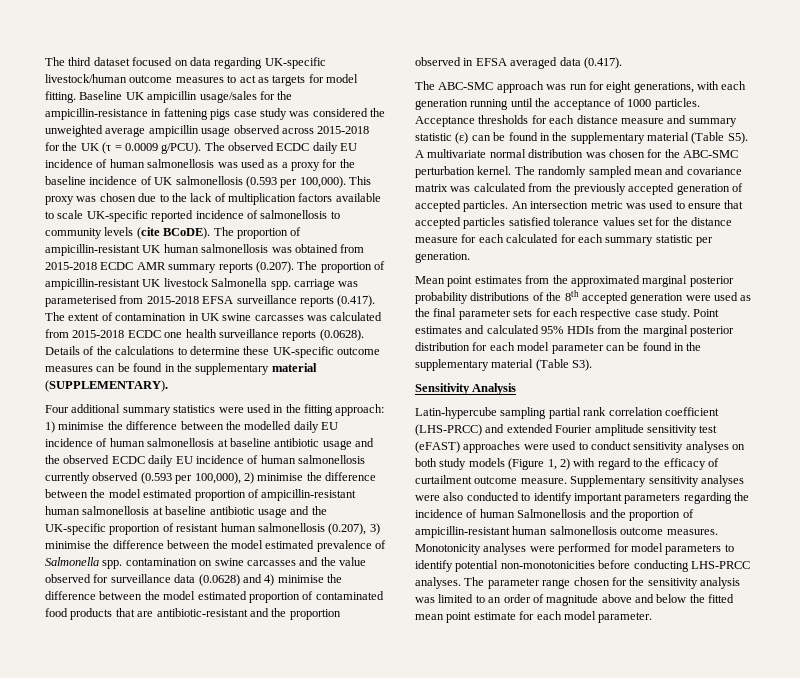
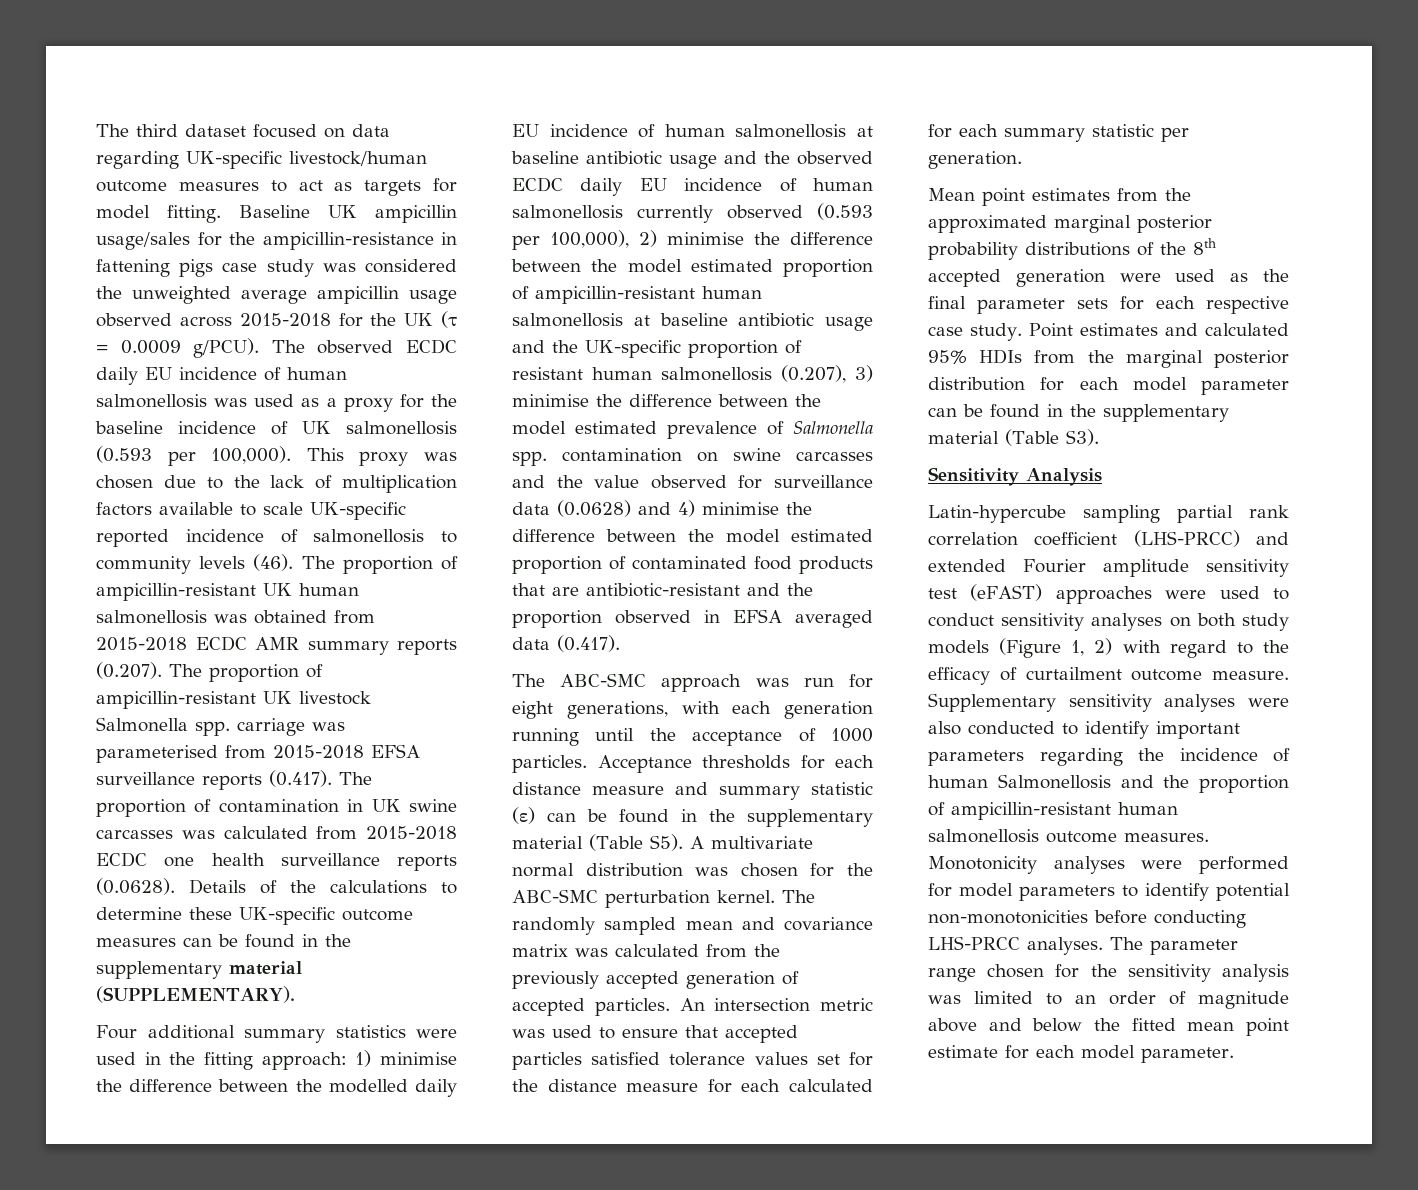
[136,227,211,239] (cite BCoDE). -> [253,554,294,571] (46).
[68,313,100,321] extent -> [96,799,186,817] proportion

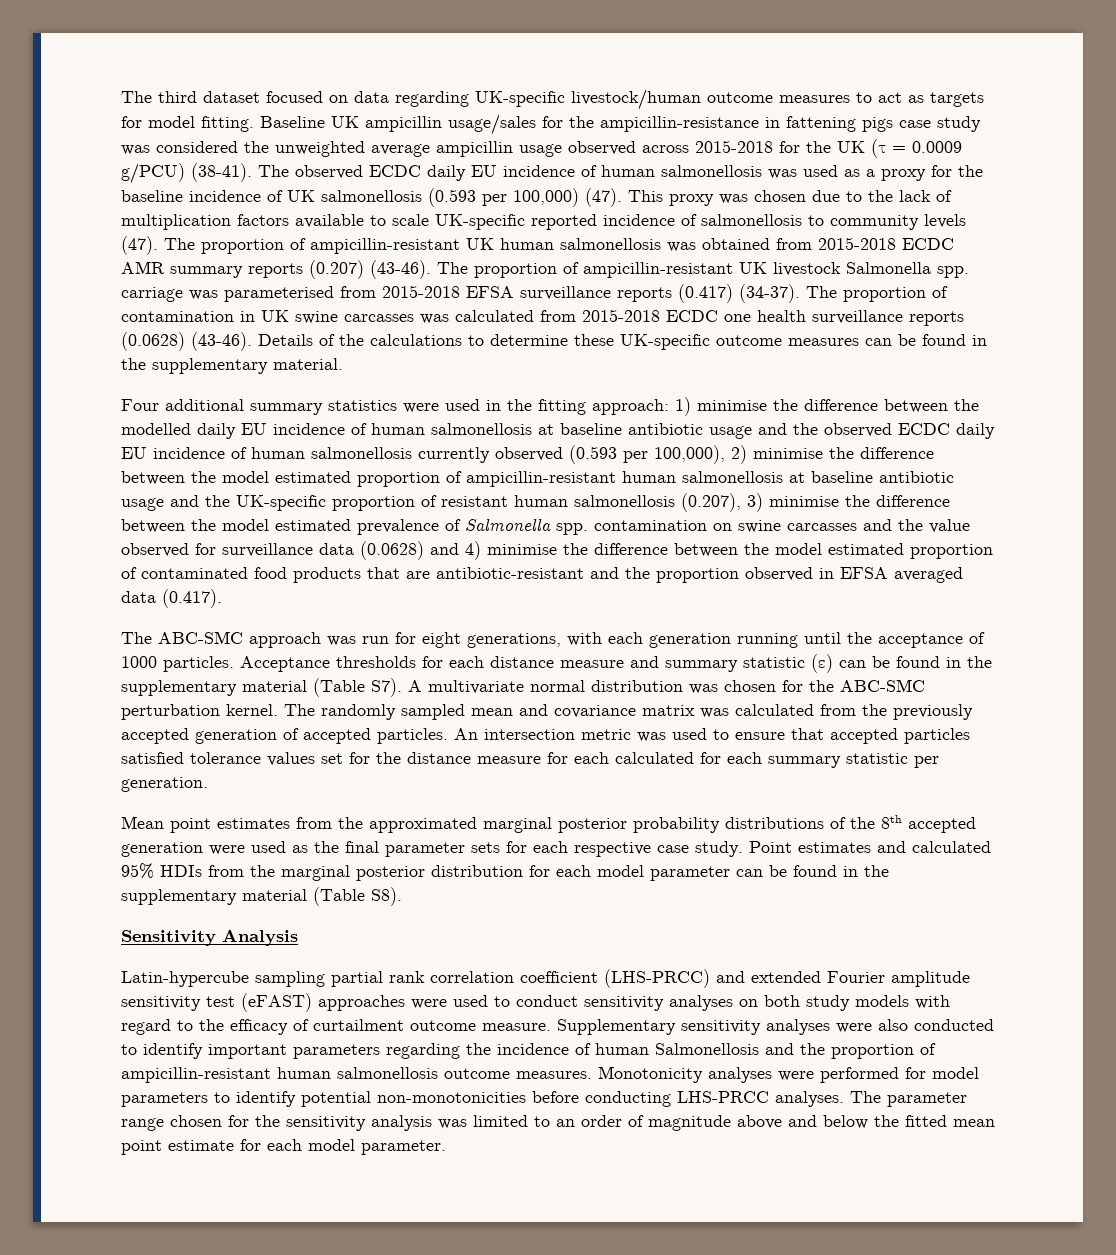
[193,338,260,358] g/PCU). -> [121,163,252,184] g/PCU) (38-41).
[211,446,292,464] 100,000). -> [513,188,622,207] 100,000) (47).
[253,554,294,571] (46). -> [121,236,158,255] (47).
[96,662,162,679] (0.207). -> [309,260,431,279] (0.207) (43-46).
[269,770,332,787] (0.417). -> [678,284,800,303] (0.417) (34-37).
[96,878,175,895] (0.0628). -> [121,332,252,351] (0.0628) (43-46).
[229,961,302,975] [96,986,295,1003] material (SUPPLEMENTARY). -> [273,358,343,370] material.
[649,834,683,851] S5). -> [371,678,402,697] S7).
[1065,429,1099,446] S3). -> [371,887,402,906] S8).
[999,638,1113,658] (Figure 1, 2) -> (909, 1001) none

